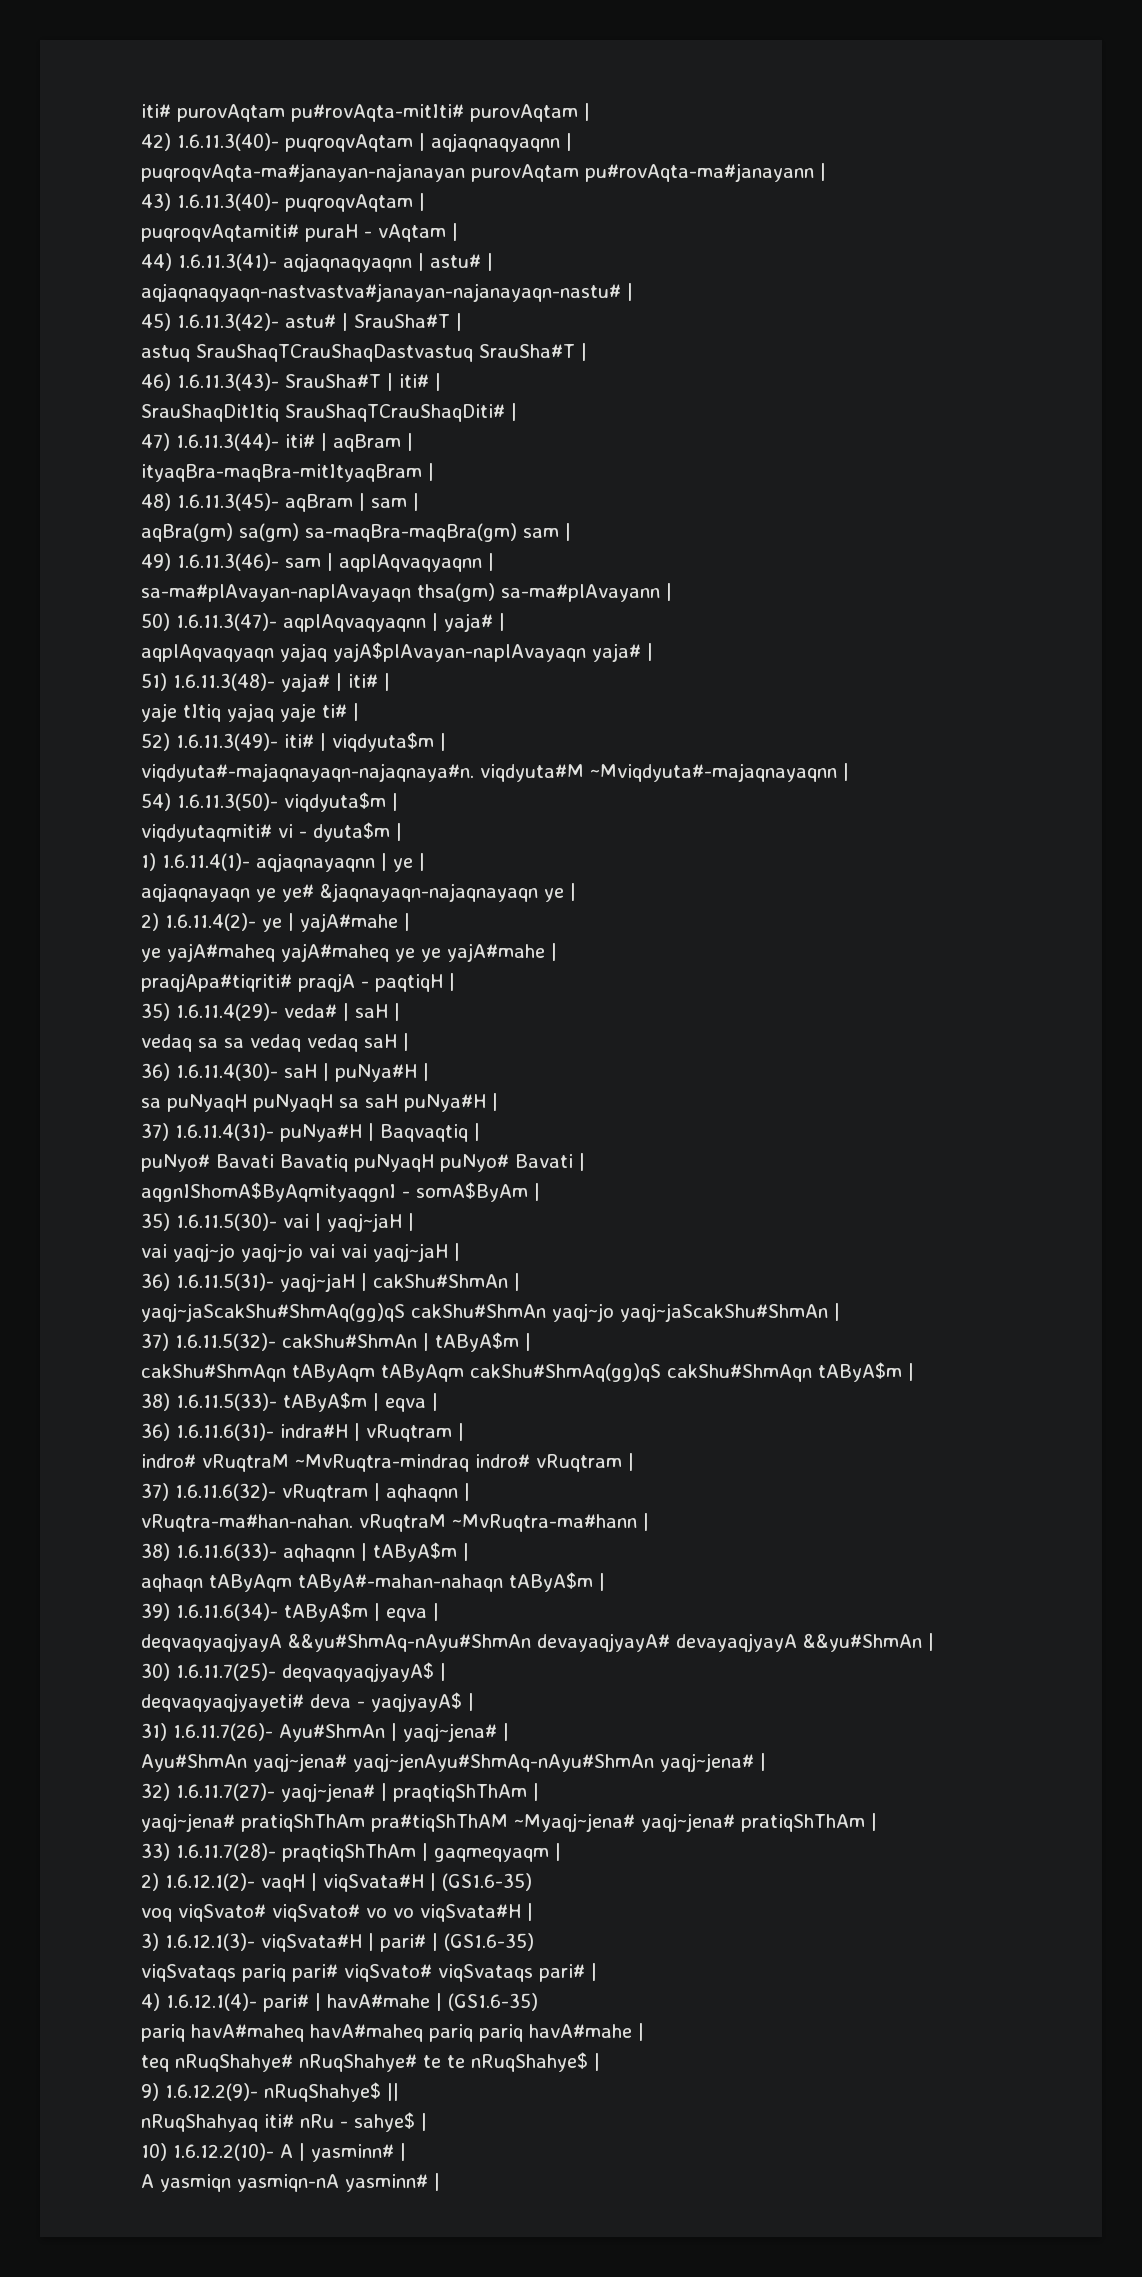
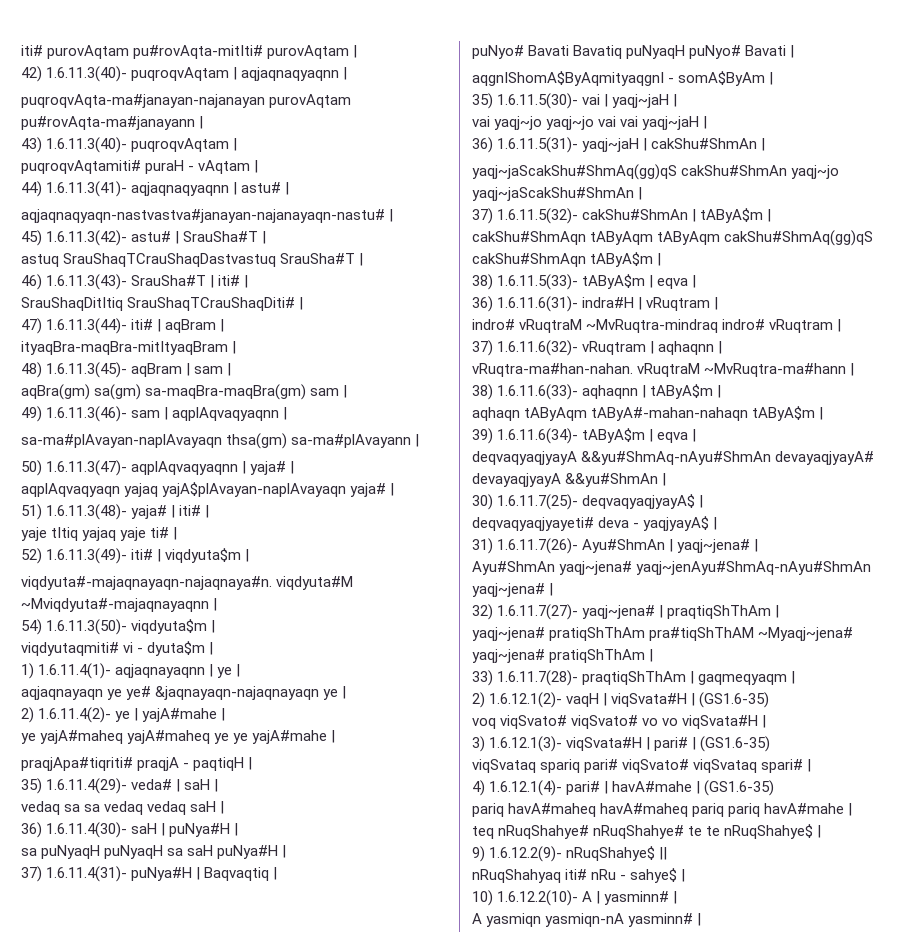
[141,1964,585,1982] viqSvataqs pariq pari# viqSvato# viqSvataqs pari# -> [472,759,804,773] viqSvataq spariq pari# viqSvato# viqSvataq spari#

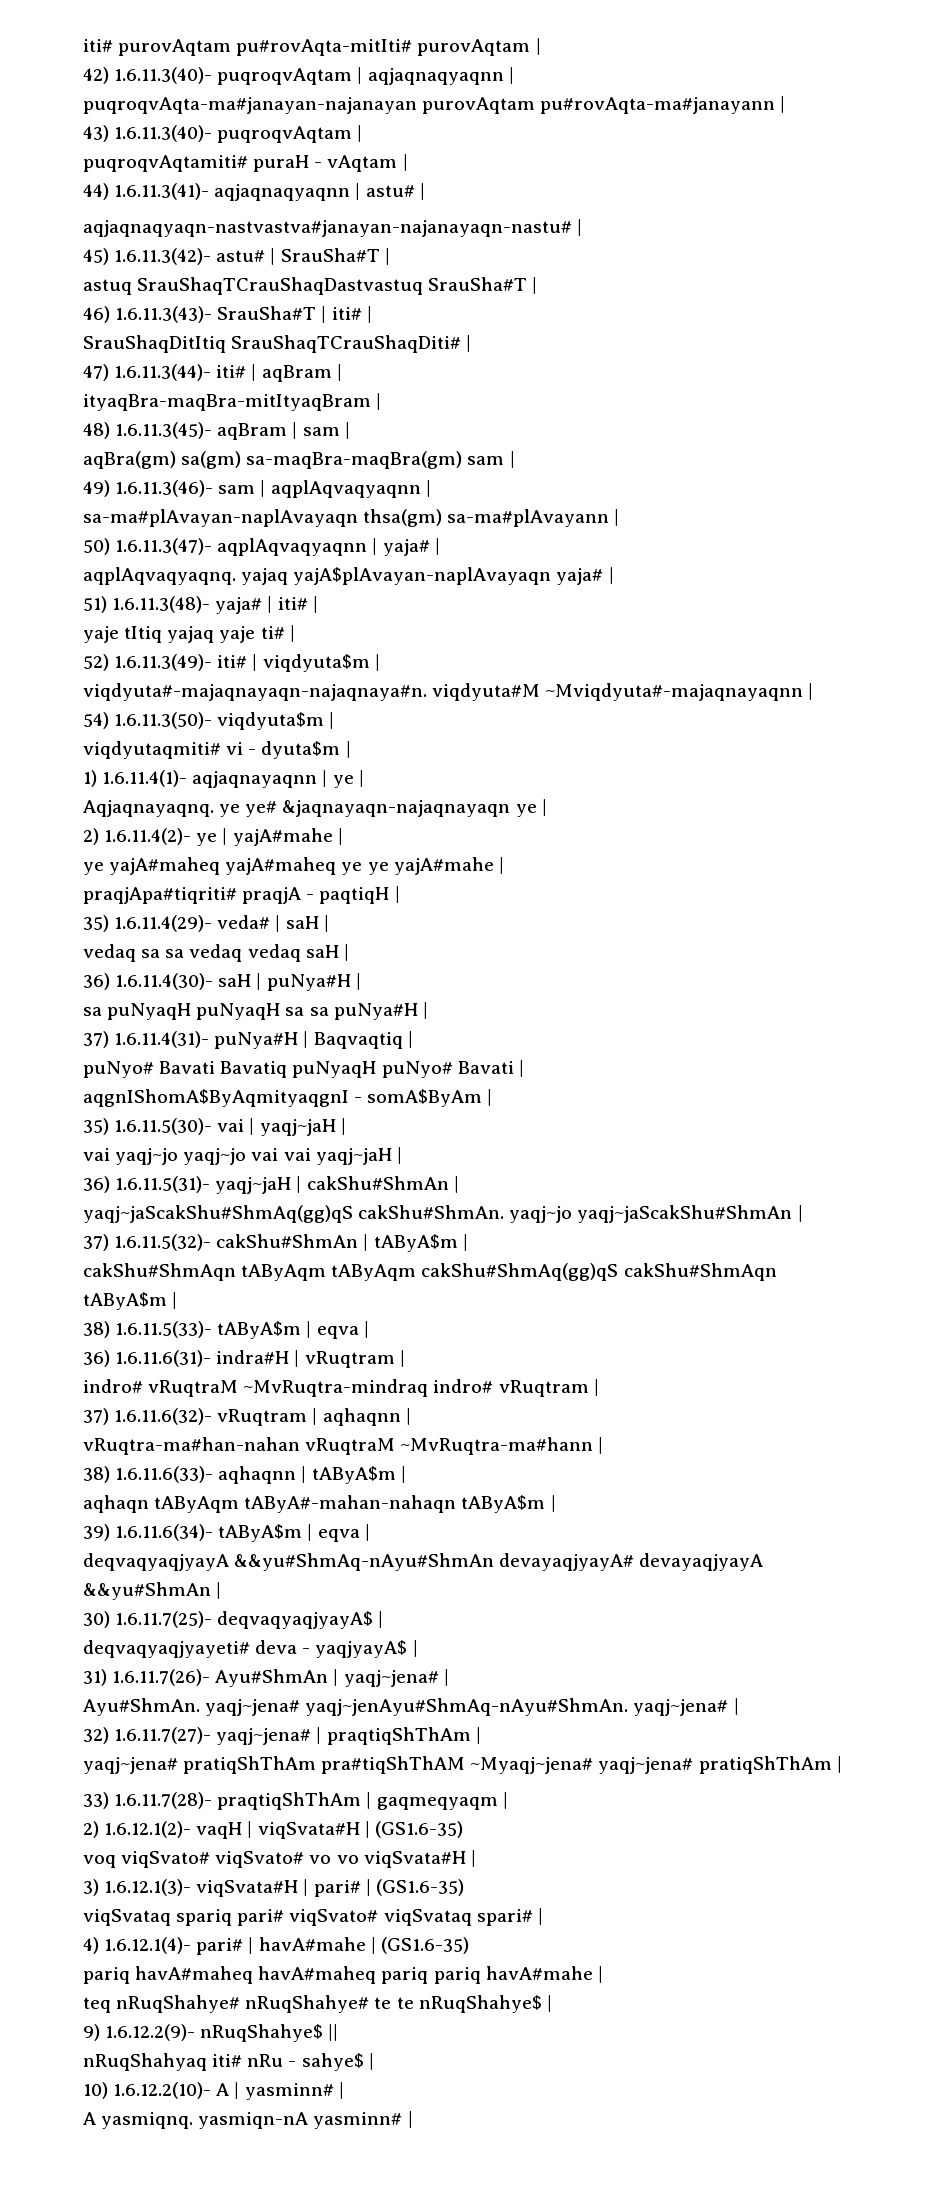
[21,483,120,497] aqplAqvaqyaqn -> [83,567,236,585] aqplAqvaqyaqnq.
[21,686,103,700] aqjaqnayaqn -> [83,800,214,817] Aqjaqnayaqnq.
[187,845,214,856] saH -> [309,1007,329,1016] sa
[681,165,788,176] cakShu#ShmAn -> [358,1205,505,1219] cakShu#ShmAn.
[472,363,633,377] vRuqtra-ma#han-nahan. -> [83,1437,300,1455] vRuqtra-ma#han-nahan
[472,561,872,575] Ayu#ShmAn yaqj~jena# yaqj~jenAyu#ShmAq-nAyu#ShmAn -> [83,1698,629,1716] Ayu#ShmAn. yaqj~jena# yaqj~jenAyu#ShmAq-nAyu#ShmAn.
[486,913,542,927] yasmiqn -> [101,2112,194,2129] yasmiqnq.

